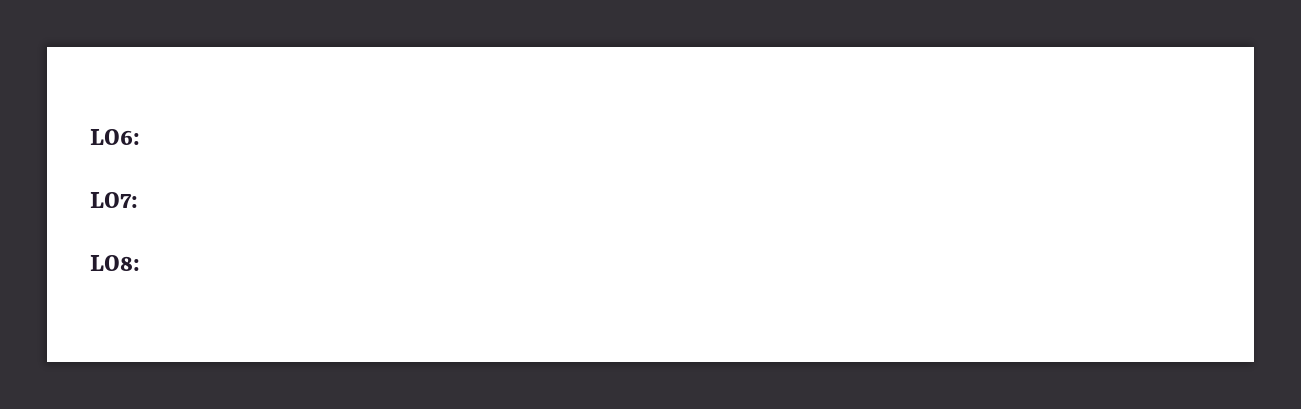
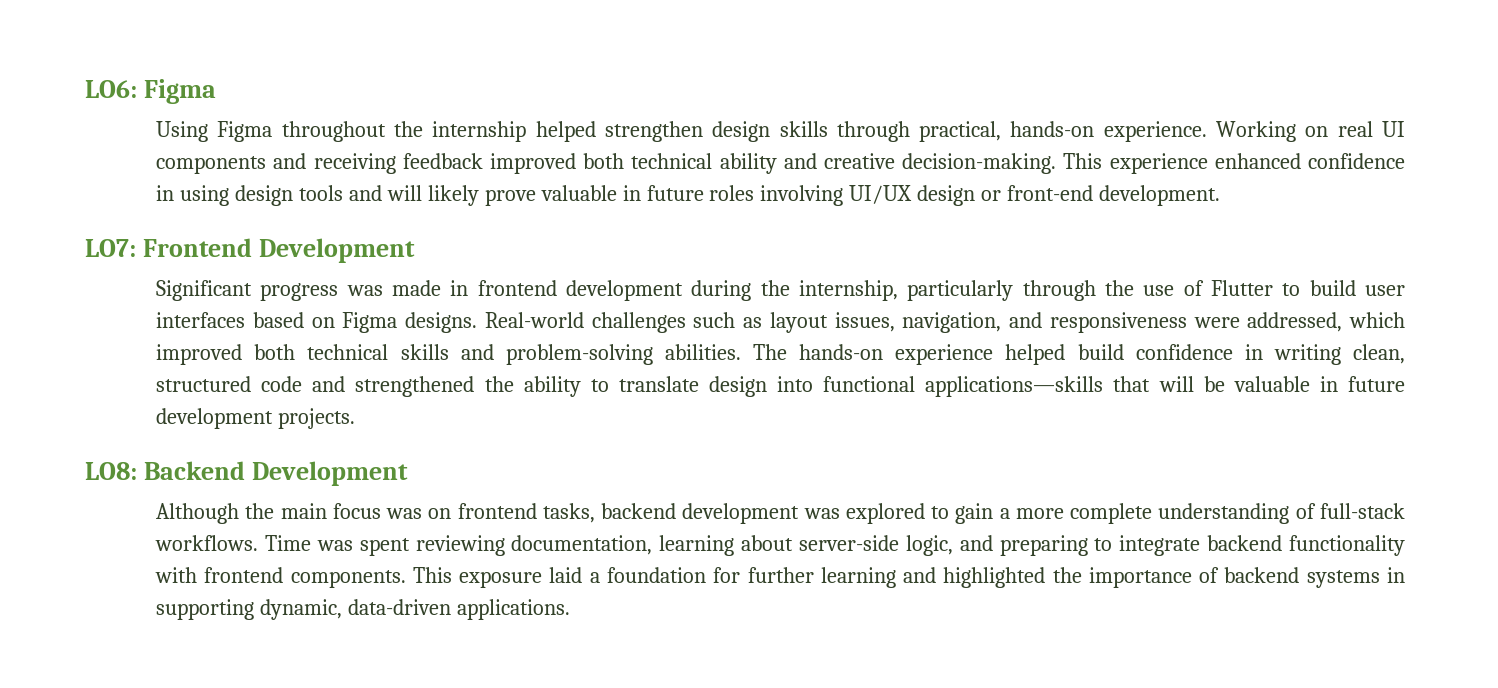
[90,192,138,208] [90,255,140,271] // LO7: // LO8: -> [143,79,216,104] [156,121,1406,142] [156,153,1406,174] [156,185,1221,206] [85,238,415,263] [156,280,1405,301] [156,312,1406,333] [156,344,1406,365] [156,376,1405,397] [156,408,356,429] [85,461,408,486] [156,503,1406,524] [155,535,1406,556] [155,567,1406,588] [156,599,570,620] Figma // Using Figma throughout the internship helped strengthen design skills through practical, hands-on experience. Working on real UI components and receiving feedback improved both technical ability and creative decision-making. This experience enhanced confidence in using design tools and will likely prove valuable in future roles involving UI/UX design or front-end development. // LO7: Frontend Development // Significant progress was made in frontend development during the internship, particularly through the use of Flutter to build user interfaces based on Figma designs. Real-world challenges such as layout issues, navigation, and responsiveness were addressed, which improved both technical skills and problem-solving abilities. The hands-on experience helped build confidence in writing clean, structured code and strengthened the ability to translate design into functional applications—skills that will be valuable in future development projects. // LO8: Backend Development // Although the main focus was on frontend tasks, backend development was explored to gain a more complete understanding of full-stack workflows. Time was spent reviewing documentation, learning about server-side logic, and preparing to integrate backend functionality with frontend components. This exposure laid a foundation for further learning and highlighted the importance of backend systems in supporting dynamic, data-driven applications.

